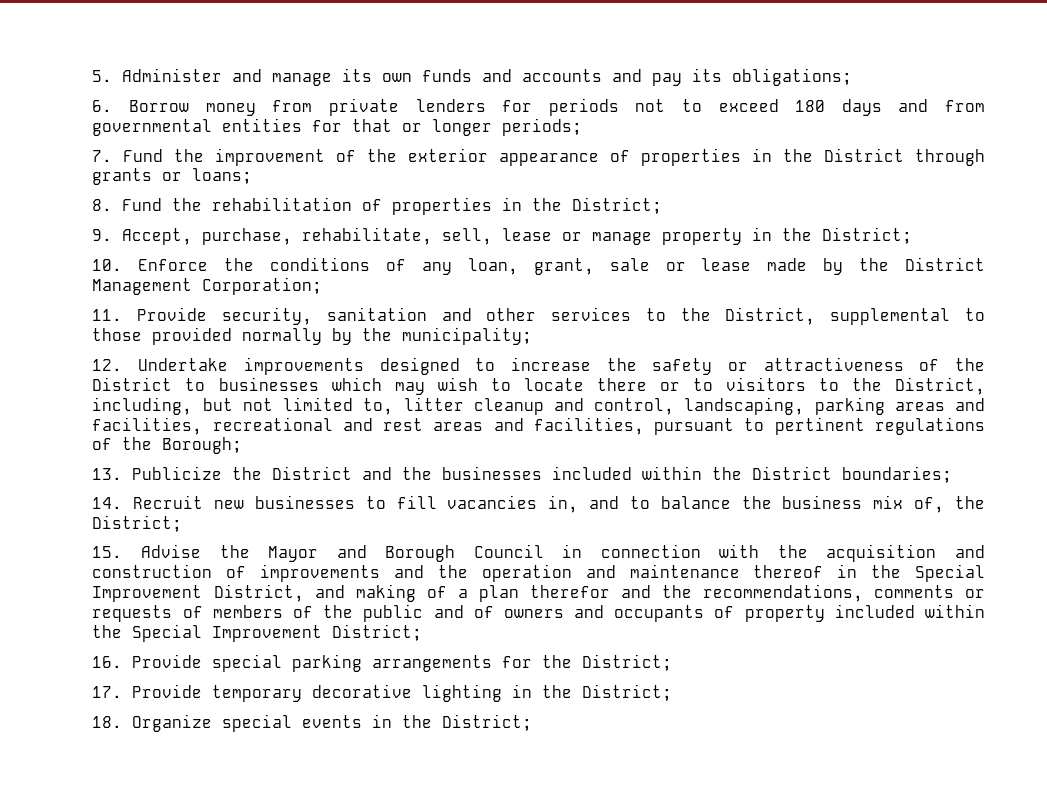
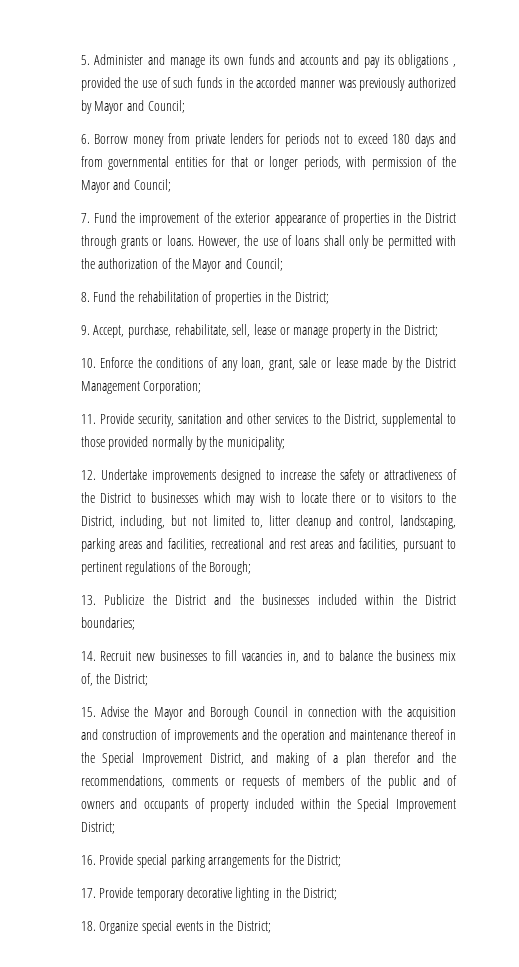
[732,68,853,86] obligations; -> [398,54,457,68] [80,77,456,91] [80,100,185,114] obligations , provided the use of such funds in the accorded manner was previously authorized by Mayor and Council;
[502,118,583,136] periods; -> [303,156,456,170] [80,179,171,193] periods, with permission of the Mayor and Council;
[192,168,253,184] loans; -> [166,235,457,249] [80,258,283,272] loans. However, the use of loans shall only be permitted with the authorization of the Mayor and Council;

